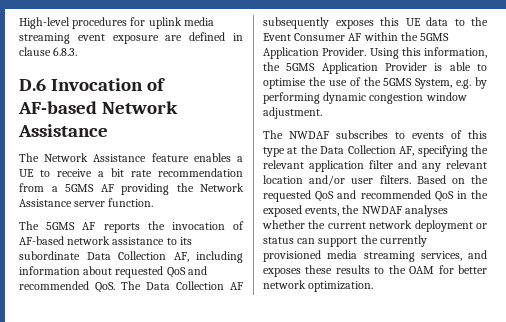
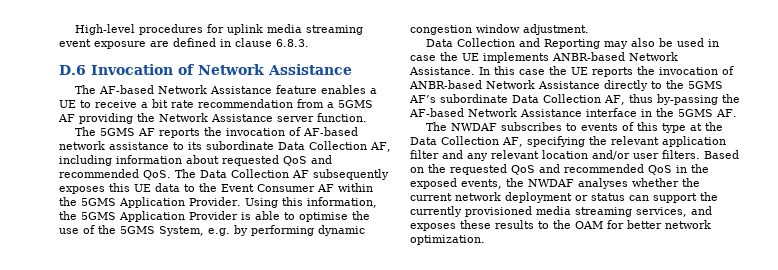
[18,101,97,114] AF-based -> (194, 69) none
(39, 157) none -> [99,85,155,94] AF-based
(322, 113) none -> [426,38,720,49] [410,52,678,63] [409,66,734,77] [409,80,723,91] [409,94,740,105] [409,108,737,117] // Data Collection and Reporting may also be used in case the UE implements ANBR-based Network Assistance. In this case the UE reports the invocation of ANBR-based Network Assistance directly to the 5GMS AF’s subordinate Data Collection AF, thus by-passing the AF-based Network Assistance interface in the 5GMS AF.

